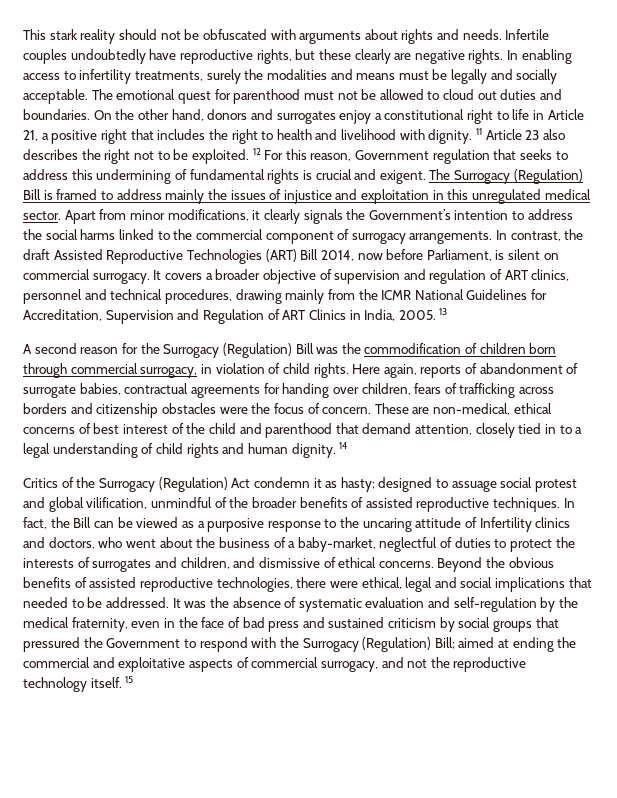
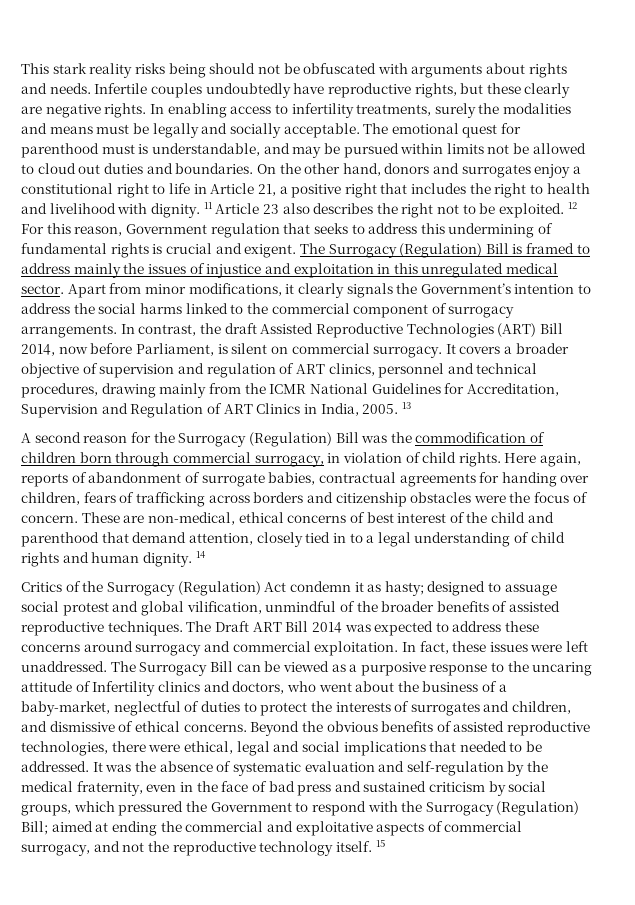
(116, 36) none -> [134,63,206,78] risks being
(334, 95) none -> [138,143,484,158] is understandable, and may be pursued within limits
[563,498,575,508] [23,517,70,529] In fact, the -> [186,621,540,636] [21,641,589,656] [21,661,208,676] The Draft ART Bill 2014 was expected to address these concerns around surrogacy and commercial exploitation. In fact, these issues were left unaddressed. The Surrogacy
[493,617,559,632] groups that -> [21,801,115,816] groups, which

